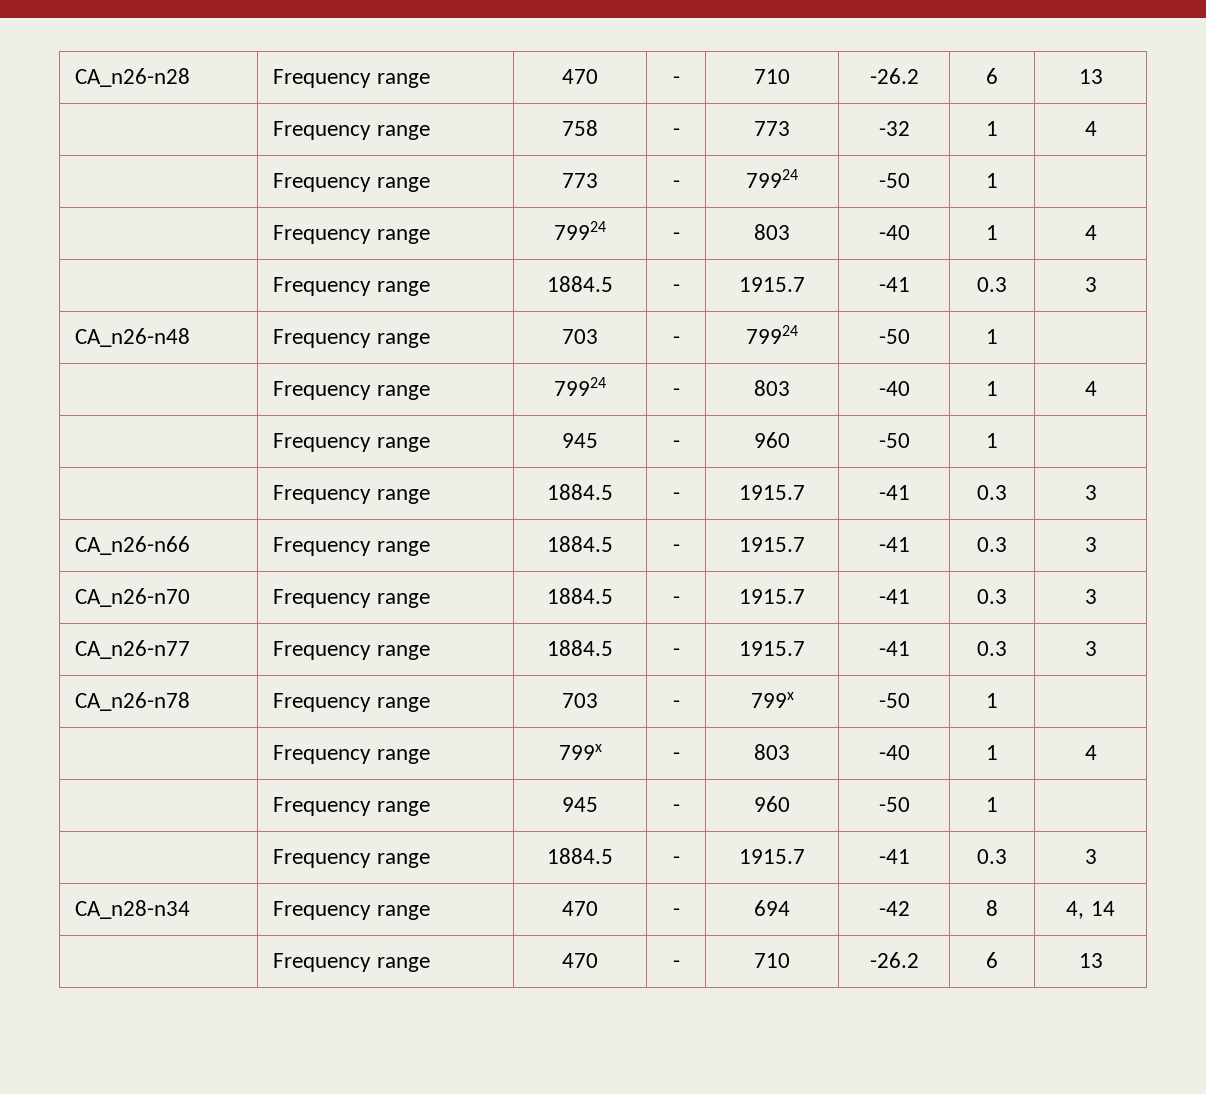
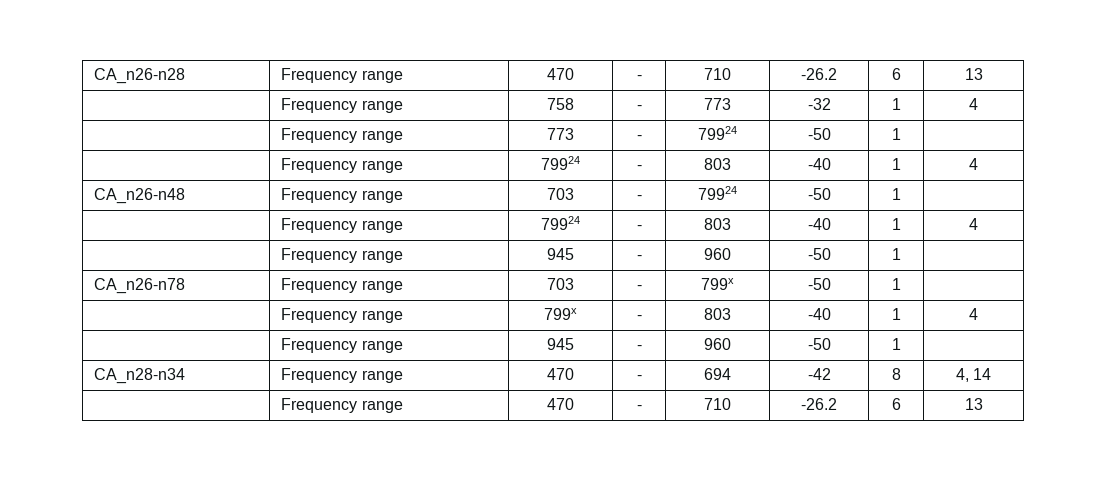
[273,277,430,296] [547,276,613,292] [672,284,680,292] [739,277,805,292] [878,277,910,292] [977,277,1007,292] [1084,277,1097,292] // | Frequency range | 1884.5 | - | 1915.7 | -41 | 0.3 | 3 -> (978, 164) none
[273,485,430,504] [547,484,613,500] [672,492,680,500] [739,485,805,500] [878,485,910,500] [977,485,1007,500] [1084,485,1097,500] [75,536,191,555] [273,537,430,556] [547,536,613,552] [672,544,680,552] [739,537,805,552] [878,537,910,552] [977,537,1007,552] [1084,537,1097,552] [75,588,191,607] [273,589,430,608] [547,588,613,604] [672,596,680,604] [739,589,805,604] [878,589,910,604] [977,589,1007,604] [1084,589,1097,604] [75,640,191,659] [273,641,430,660] [547,640,613,656] [672,648,680,656] [739,641,805,656] [878,641,910,656] [977,641,1007,656] [1084,641,1097,656] // | Frequency range | 1884.5 | - | 1915.7 | -41 | 0.3 | 3 // CA_n26-n66 | Frequency range | 1884.5 | - | 1915.7 | -41 | 0.3 | 3 // CA_n26-n70 | Frequency range | 1884.5 | - | 1915.7 | -41 | 0.3 | 3 // CA_n26-n77 | Frequency range | 1884.5 | - | 1915.7 | -41 | 0.3 | 3 -> (901, 254) none
[273,849,430,868] [547,848,613,864] [672,856,680,864] [739,849,805,864] [878,849,910,864] [977,849,1007,864] [1084,849,1097,864] // | Frequency range | 1884.5 | - | 1915.7 | -41 | 0.3 | 3 -> (901, 344) none

